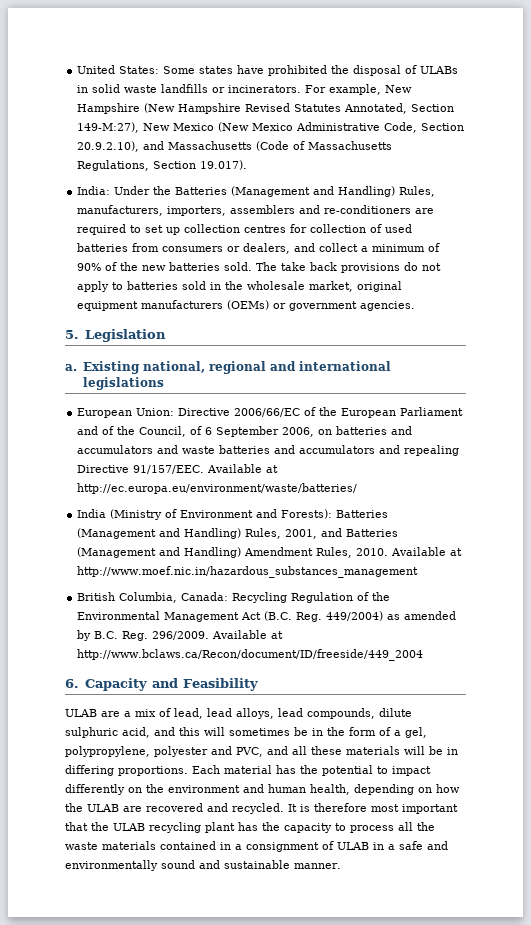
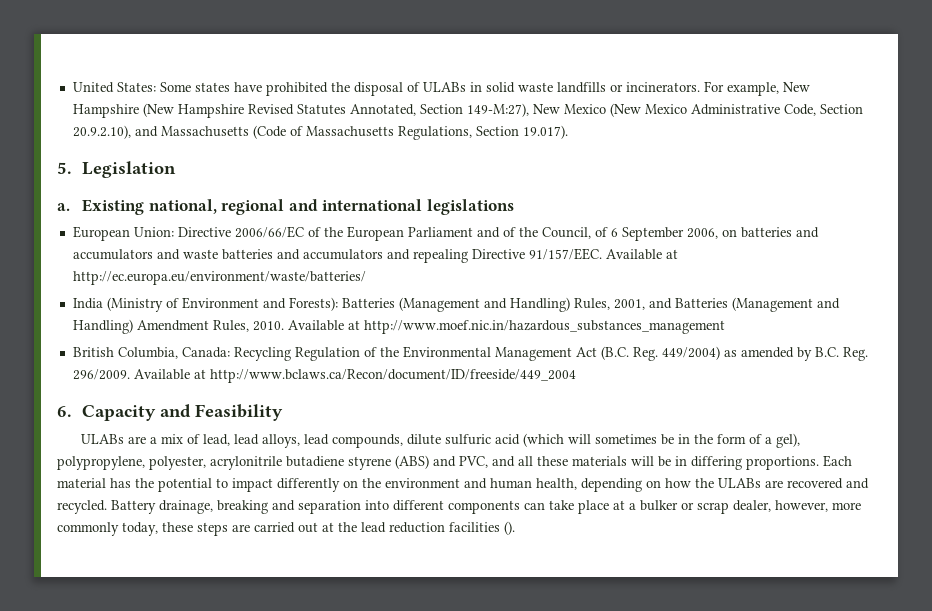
[77,186,436,197] [77,205,435,216] [77,224,413,235] [77,243,441,254] [77,262,442,273] [77,281,403,292] [77,300,416,311] // India: Under the Batteries (Management and Handling) Rules, manufacturers, importers, assemblers and re-conditioners are required to set up collection centres for collection of used batteries from consumers or dealers, and collect a minimum of 90% of the new batteries sold. The take back provisions do not apply to batteries sold in the wholesale market, original equipment manufacturers (OEMs) or government agencies. -> (568, 132) none
[65,709,97,717] ULAB -> [80,434,124,444] ULABs
[65,727,200,738] sulphuric acid, and this -> [444,433,564,447] sulfuric acid (which
[405,727,427,738] [65,746,208,757] gel, polypropylene, polyester -> [775,433,800,448] [57,455,429,470] gel), polypropylene, polyester, acrylonitrile butadiene styrene (ABS)
[87,804,119,812] ULAB -> [718,478,761,488] ULABs
[288,803,458,814] [65,822,435,833] [65,841,448,852] [65,860,341,871] It is therefore most important that the ULAB recycling plant has the capacity to process all the waste materials contained in a consignment of ULAB in a safe and environmentally sound and sustainable manner. -> [111,500,861,514] [57,521,515,536] Battery drainage, breaking and separation into different components can take place at a bulker or scrap dealer, however, more commonly today, these steps are carried out at the lead reduction facilities ().

